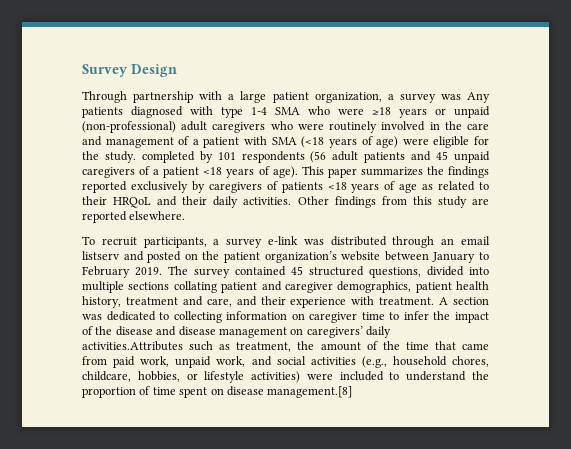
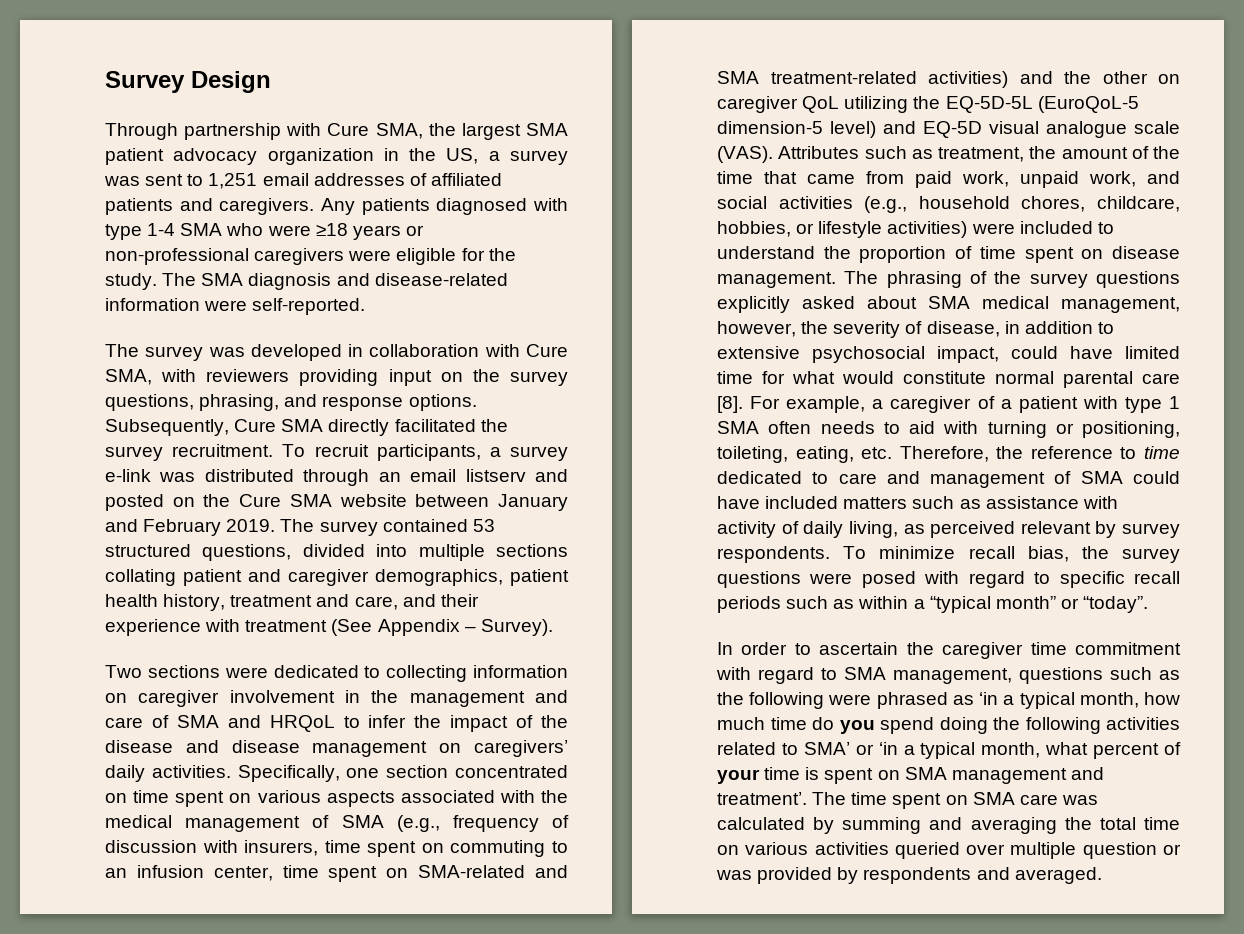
[228,91,461,103] a large patient organization, a survey was -> [327,123,569,140] [105,148,568,165] [104,173,502,189] [105,198,315,215] Cure SMA, the largest SMA patient advocacy organization in the US, a survey was sent to 1,251 email addresses of affiliated patients and caregivers.
[454,106,490,118] [82,121,490,133] [82,136,399,148] unpaid (non-professional) adult caregivers who were routinely involved in the care and management of a patient with SMA (<18 years of age) -> [105,248,345,265] non-professional caregivers
[141,151,491,163] [82,166,489,178] [82,181,490,193] [82,196,489,208] [82,211,186,223] completed by 101 respondents (56 adult patients and 45 unpaid caregivers of a patient <18 years of age). This paper summarizes the findings reported exclusively by caregivers of patients <18 years of age as related to their HRQoL and their daily activities. Other findings from this study are reported elsewhere. // -> [162,273,508,290] [105,298,366,315] [105,344,568,361] [105,369,568,386] [105,394,477,411] [105,419,508,436] [105,444,274,461] The SMA diagnosis and disease-related information were self-reported. // The survey was developed in collaboration with Cure SMA, with reviewers providing input on the survey questions, phrasing, and response options. Subsequently, Cure SMA directly facilitated the survey recruitment.
[223,251,337,263] patient organization’s -> [239,494,332,507] Cure SMA
[479,252,490,260] to -> [105,519,138,532] and
[291,266,303,275] 45 -> [472,519,495,532] 53
[379,297,489,305] [82,314,102,320] treatment. A section was -> [245,619,553,636] [105,665,268,678] treatment (See Appendix – Survey). // Two sections were
[361,312,385,320] time -> [229,690,568,707] [105,715,335,732] involvement in the management and care of SMA and HRQoL
[82,341,183,351] activities.Attributes -> [151,765,568,782] [105,790,568,807] [105,815,570,832] [105,840,568,857] [105,865,569,882] [717,71,1180,88] [717,96,1139,113] [717,121,1180,138] [717,146,860,163] activities. Specifically, one section concentrated on time spent on various aspects associated with the medical management of SMA (e.g., frequency of discussion with insurers, time spent on commuting to an infusion center, time spent on SMA-related and SMA treatment-related activities) and the other on caregiver QoL utilizing the EQ-5D-5L (EuroQoL-5 dimension-5 level) and EQ-5D visual analogue scale (VAS). Attributes
[267,386,353,398] management.[8] -> [717,271,1180,288] [717,296,1180,313] [717,321,1114,338] [717,346,1180,363] [717,371,1180,388] [717,396,1180,413] [717,421,1180,438] [717,446,1180,463] [717,471,1180,488] [717,496,1118,509] [717,521,1180,538] [717,546,1180,563] [717,571,1180,588] [717,596,1149,613] [717,642,1181,659] [716,667,1180,684] [717,692,1180,709] [717,717,1180,734] [717,742,1181,759] [717,767,1104,784] [717,792,1098,809] [717,817,1180,834] [717,842,1181,859] [716,867,1102,884] management. The phrasing of the survey questions explicitly asked about SMA medical management, however, the severity of disease, in addition to extensive psychosocial impact, could have limited time for what would constitute normal parental care [8]. For example, a caregiver of a patient with type 1 SMA often needs to aid with turning or positioning, toileting, eating, etc. Therefore, the reference to time dedicated to care and management of SMA could have included matters such as assistance with activity of daily living, as perceived relevant by survey respondents. To minimize recall bias, the survey questions were posed with regard to specific recall periods such as within a “typical month” or “today”. // In order to ascertain the caregiver time commitment with regard to SMA management, questions such as the following were phrased as ‘in a typical month, how much time do you spend doing the following activities related to SMA’ or ‘in a typical month, what percent of your time is spent on SMA management and treatment’. The time spent on SMA care was calculated by summing and averaging the total time on various activities queried over multiple question or was provided by respondents and averaged.

